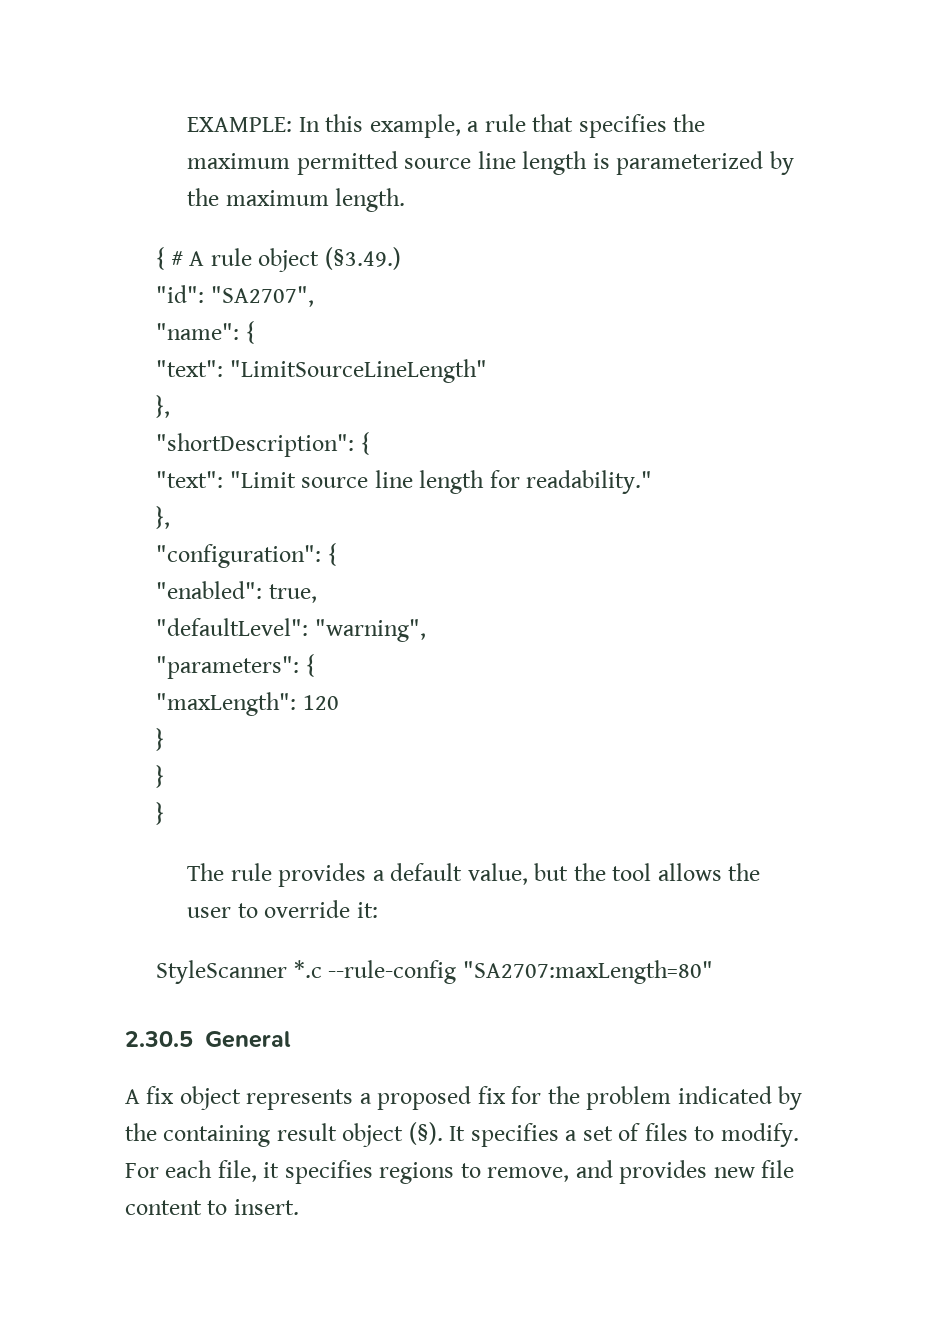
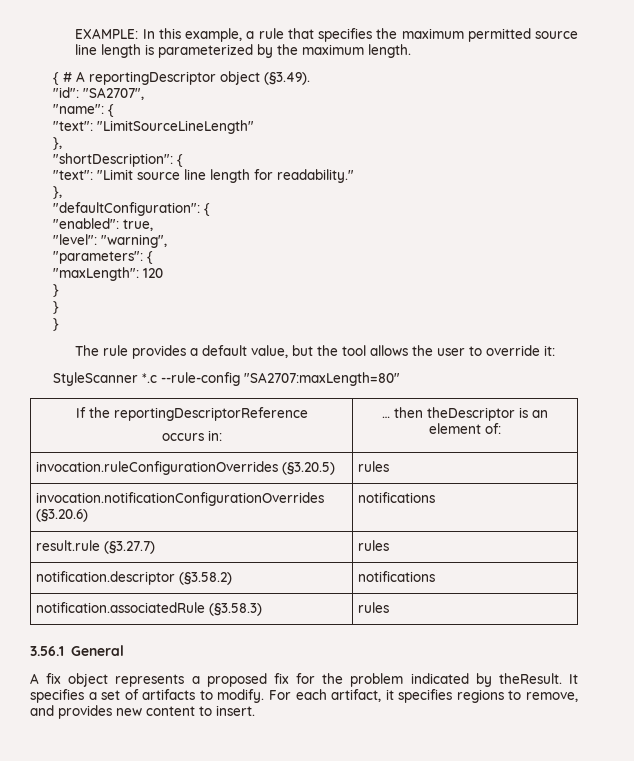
[210,247,401,272] rule object (§3.49.) -> [88,71,310,85] reportingDescriptor object (§3.49).
[156,544,322,568] "configuration": -> [52,202,200,216] "defaultConfiguration":
[156,618,309,636] "defaultLevel": -> [52,234,97,245] "level":
[125,1031,193,1047] // 2.30.5 -> [75,407,308,421] [161,430,222,441] [382,407,548,421] [429,423,501,434] [35,461,335,475] [357,461,389,472] [35,492,324,506] [35,509,88,522] [357,492,435,503] [35,540,155,554] [357,540,389,551] [35,571,232,585] [357,571,435,582] [35,602,262,616] [357,602,389,613] [30,646,64,656] // If the reportingDescriptorReference // occurs in: | … then theDescriptor is an element of: // invocation.ruleConfigurationOverrides (§3.20.5) | rules // invocation.notificationConfigurationOverrides (§3.20.6) | notifications // result.rule (§3.27.7) | rules // notification.descriptor (§3.58.2) | notifications // notification.associatedRule (§3.58.3) | rules // 3.56.1
[125,1122,443,1147] the containing result object (§). -> [498,673,562,684] theResult.
[644,1123,688,1141] files -> [142,689,196,700] artifacts
[217,1160,257,1182] file, -> [331,689,382,702] artifact,
[761,1160,795,1178] file -> (142, 712) none

